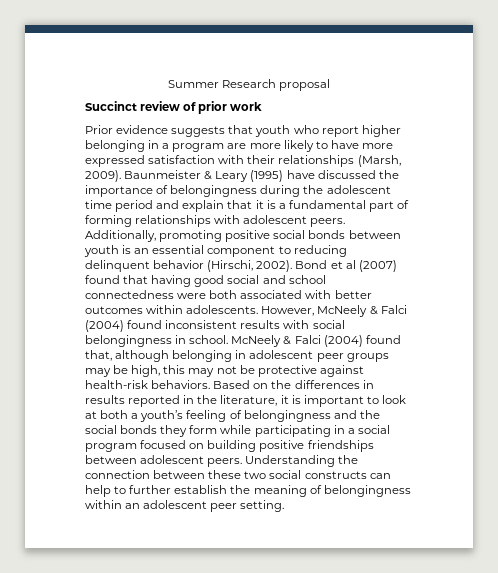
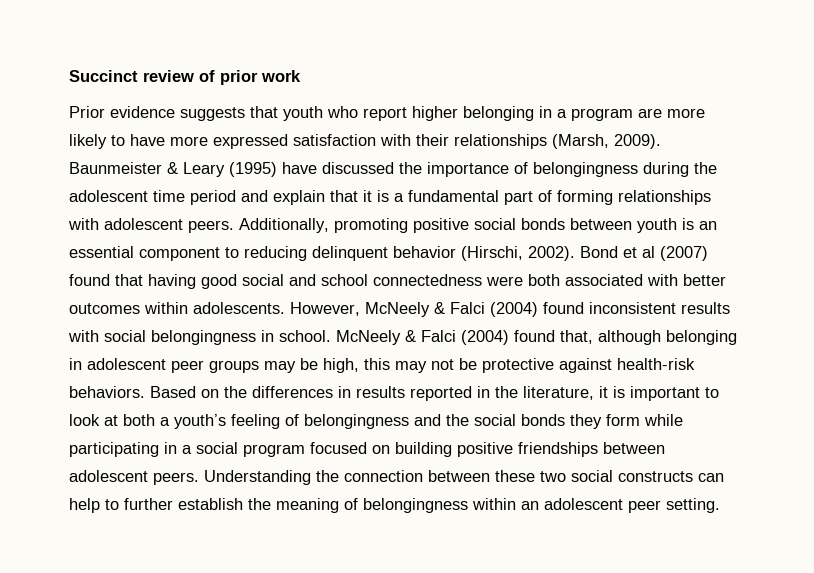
[167,79,331,91] Summer Research proposal // -> (69, 76) none

